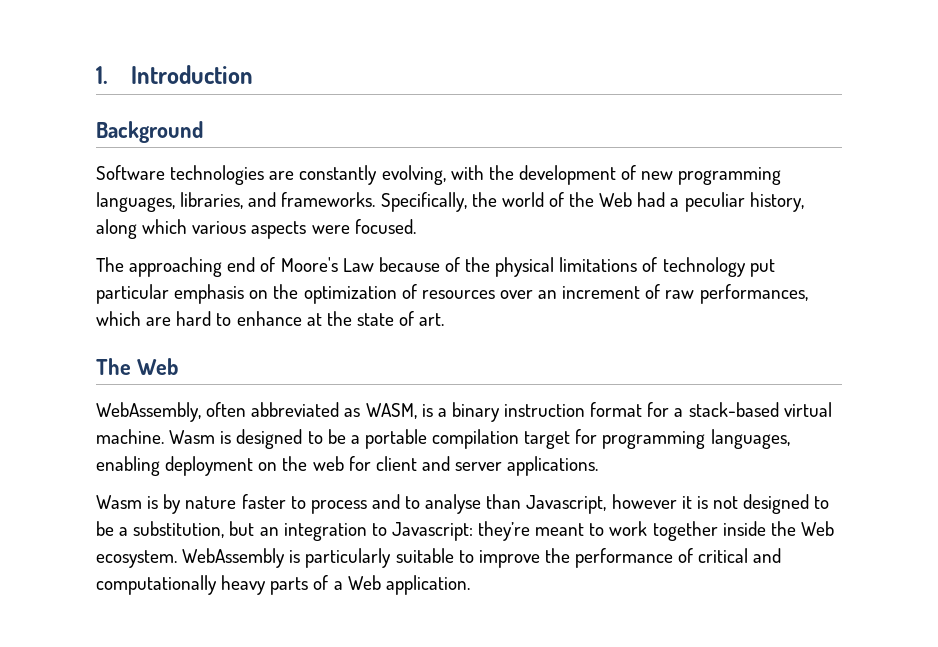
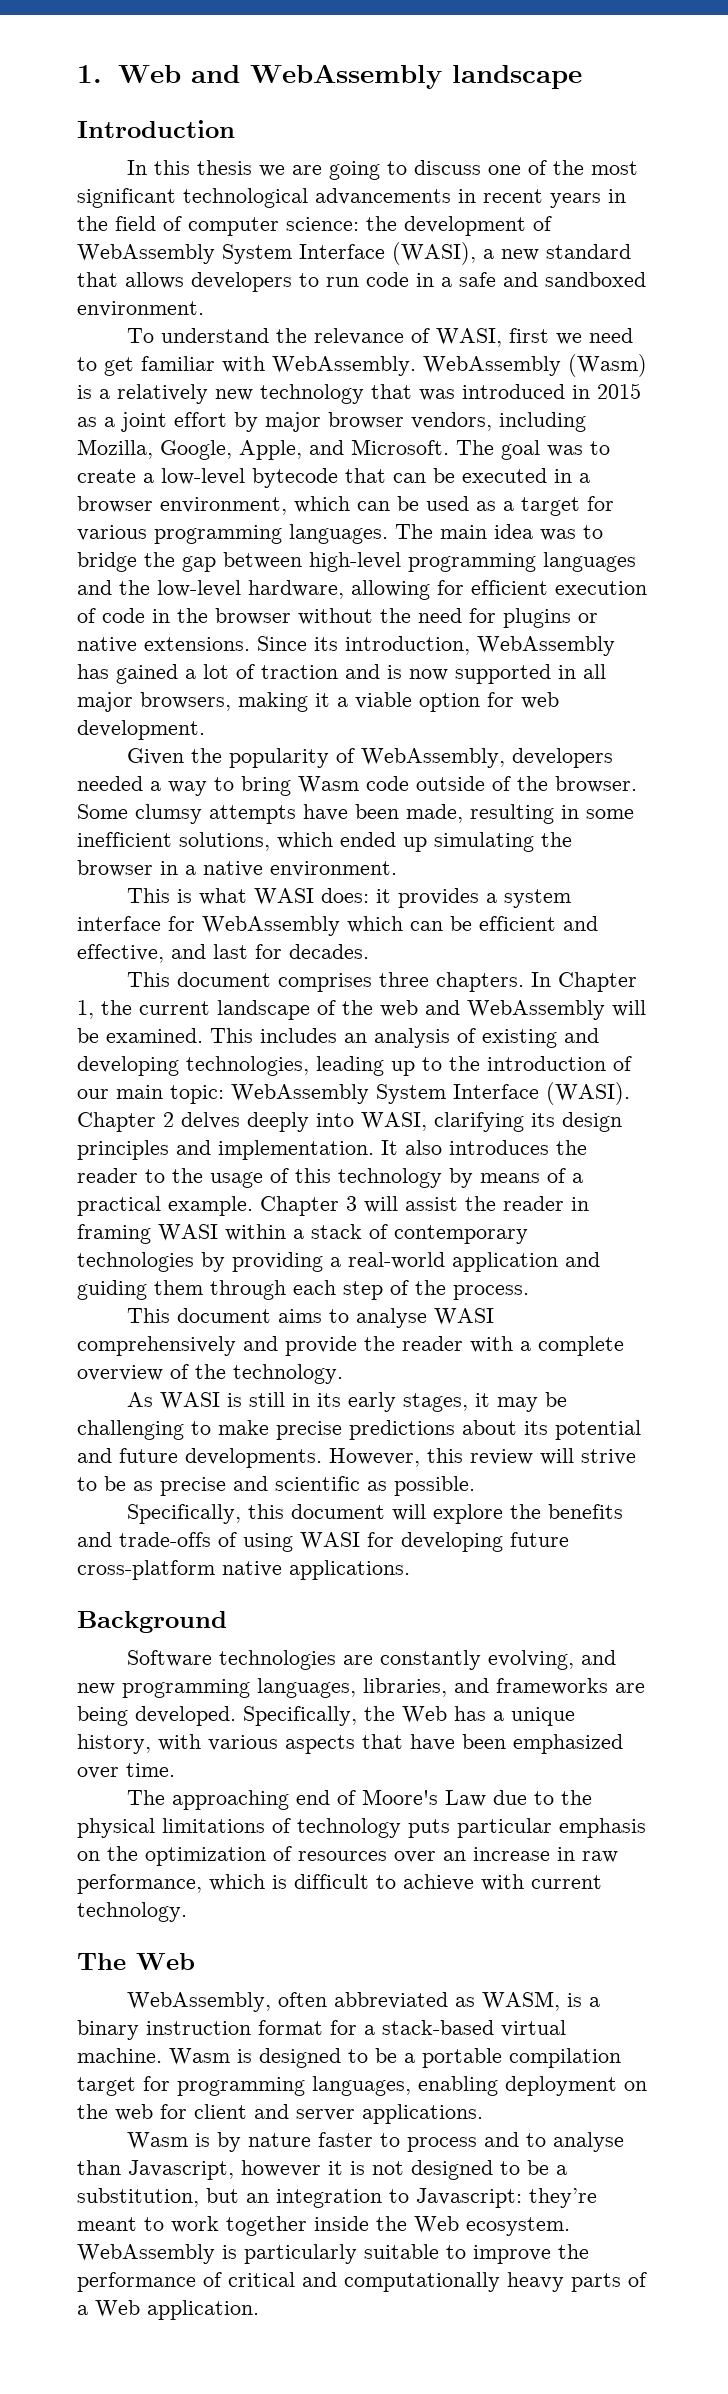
[130,65,253,84] Introduction -> [117,64,582,89] [77,120,235,138] [126,160,638,180] [77,188,626,208] [77,216,552,236] [77,242,631,265] [77,272,646,292] [77,301,204,317] [126,328,633,347] [77,354,647,377] [77,383,641,404] [77,412,586,432] [77,439,610,460] [77,468,590,488] [77,496,614,516] [77,524,603,544] [77,552,636,572] [77,580,647,600] [77,608,598,628] [77,636,615,656] [77,664,606,684] [77,692,559,712] [77,720,205,740] [126,748,613,768] [77,776,637,796] [77,804,634,824] [77,832,572,852] [77,860,397,877] [126,888,571,908] [77,916,598,936] [77,944,369,963] [126,972,637,992] [77,1000,646,1020] [77,1028,599,1048] [77,1056,632,1076] [77,1082,630,1105] [77,1112,622,1132] [77,1140,587,1160] [77,1168,583,1188] [77,1196,589,1216] [77,1224,528,1244] [77,1252,600,1272] [77,1280,529,1300] [126,1308,494,1328] [77,1336,624,1356] [77,1364,343,1384] [126,1392,567,1412] [77,1420,641,1440] [77,1448,636,1468] [77,1476,475,1496] [126,1504,623,1524] [77,1532,569,1552] [77,1560,410,1580] Web and WebAssembly landscape // Introduction // In this thesis we are going to discuss one of the most significant technological advancements in recent years in the field of computer science: the development of WebAssembly System Interface (WASI), a new standard that allows developers to run code in a safe and sandboxed environment. // To understand the relevance of WASI, first we need to get familiar with WebAssembly. WebAssembly (Wasm) is a relatively new technology that was introduced in 2015 as a joint effort by major browser vendors, including Mozilla, Google, Apple, and Microsoft. The goal was to create a low-level bytecode that can be executed in a browser environment, which can be used as a target for various programming languages. The main idea was to bridge the gap between high-level programming languages and the low-level hardware, allowing for efficient execution of code in the browser without the need for plugins or native extensions. Since its introduction, WebAssembly has gained a lot of traction and is now supported in all major browsers, making it a viable option for web development. // Given the popularity of WebAssembly, developers needed a way to bring Wasm code outside of the browser. Some clumsy attempts have been made, resulting in some inefficient solutions, which ended up simulating the browser in a native environment. // This is what WASI does: it provides a system interface for WebAssembly which can be efficient and effective, and last for decades. // This document comprises three chapters. In Chapter 1, the current landscape of the web and WebAssembly will be examined. This includes an analysis of existing and developing technologies, leading up to the introduction of our main topic: WebAssembly System Interface (WASI). Chapter 2 delves deeply into WASI, clarifying its design principles and implementation. It also introduces the reader to the usage of this technology by means of a practical example. Chapter 3 will assist the reader in framing WASI within a stack of contemporary technologies by providing a real-world application and guiding them through each step of the process. // This document aims to analyse WASI comprehensively and provide the reader with a complete overview of the technology. // As WASI is still in its early stages, it may be challenging to make precise predictions about its potential and future developments. However, this review will strive to be as precise and scientific as possible. // Specifically, this document will explore the benefits and trade-offs of using WASI for developing future cross-platform native applications.
[450,165,637,185] with the development of -> [580,1650,616,1665] and
[281,192,804,212] [96,219,416,239] frameworks. Specifically, the world of the Web had a peculiar history, along which various aspects were focused. -> [496,1678,645,1695] [77,1706,575,1726] [77,1734,623,1754] [77,1763,175,1779] frameworks are being developed. Specifically, the Web has a unique history, with various aspects that have been emphasized over time.
[378,257,460,272] because of -> [492,1790,554,1805] due to
[749,259,775,277] put -> [408,1819,450,1838] puts
[562,284,808,304] [96,311,445,326] increment of raw performances, which are hard to enhance at the state of art. -> [473,1847,618,1863] [77,1874,602,1894] [77,1902,187,1922] increase in raw performance, which is difficult to achieve with current technology.

